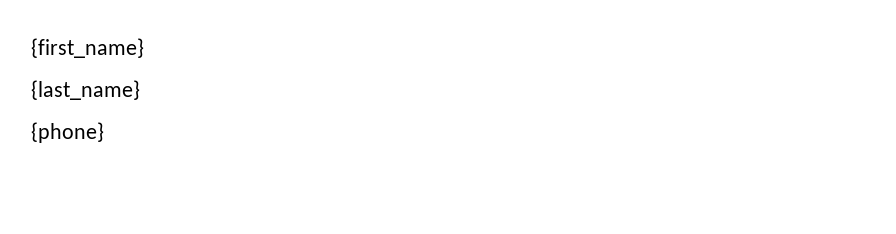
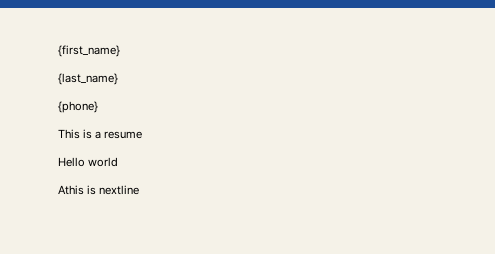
(104, 132) none -> [58,129,143,139] [58,157,119,167] [58,185,140,195] // This is a resume // Hello world // Athis is nextline

